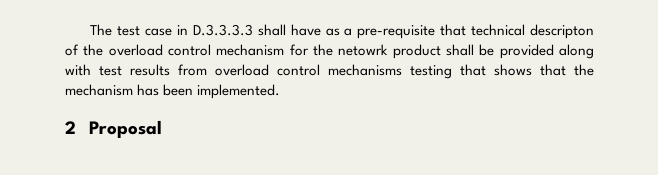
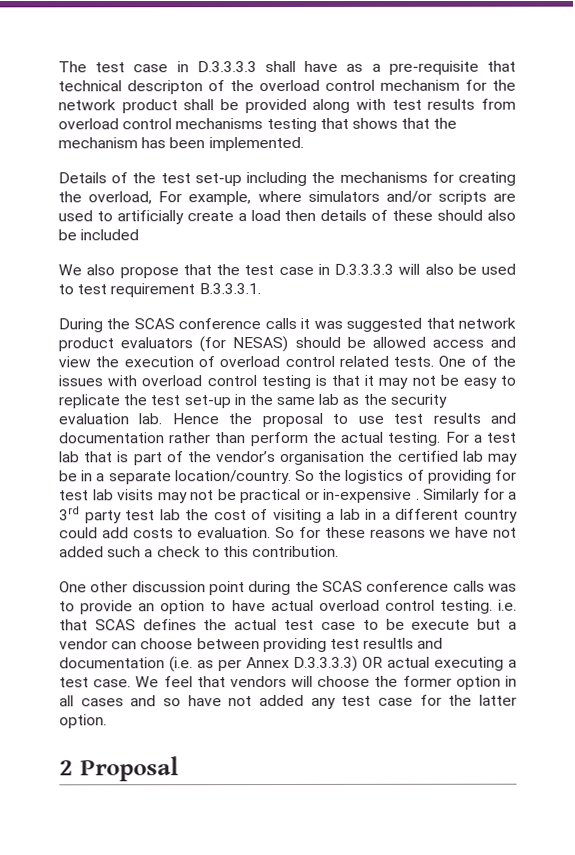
[338,44,389,56] netowrk -> [58,99,116,111] network
(281, 91) none -> [58,171,516,187] [58,190,516,206] [58,209,517,225] [58,229,140,241] [58,263,516,279] [58,283,261,298] [58,317,516,333] [58,335,516,353] [58,355,516,368] [58,374,517,390] [58,393,447,409] [58,412,516,428] [59,431,517,447] [59,450,518,466] [59,469,517,485] [59,488,517,504] [59,506,518,524] [59,526,517,539] [59,545,340,558] [59,580,517,596] [59,599,517,615] [59,618,517,631] [59,637,444,653] [59,655,518,673] [59,675,517,690] [59,694,517,709] [59,714,107,729] // Details of the test set-up including the mechanisms for creating the overload, For example, where simulators and/or scripts are used to artificially create a load then details of these should also be included // We also propose that the test case in D.3.3.3.3 will also be used to test requirement B.3.3.3.1. // During the SCAS conference calls it was suggested that network product evaluators (for NESAS) should be allowed access and view the execution of overload control related tests. One of the issues with overload control testing is that it may not be easy to replicate the test set-up in the same lab as the security evaluation lab. Hence the proposal to use test results and documentation rather than perform the actual testing. For a test lab that is part of the vendor’s organisation the certified lab may be in a separate location/country. So the logistics of providing for test lab visits may not be practical or in-expensive . Similarly for a 3rd party test lab the cost of visiting a lab in a different country could add costs to evaluation. So for these reasons we have not added such a check to this contribution. // One other discussion point during the SCAS conference calls was to provide an option to have actual overload control testing. i.e. that SCAS defines the actual test case to be execute but a vendor can choose between providing test resultls and documentation (i.e. as per Annex D.3.3.3.3) OR actual executing a test case. We feel that vendors will choose the former option in all cases and so have not added any test case for the latter option.

